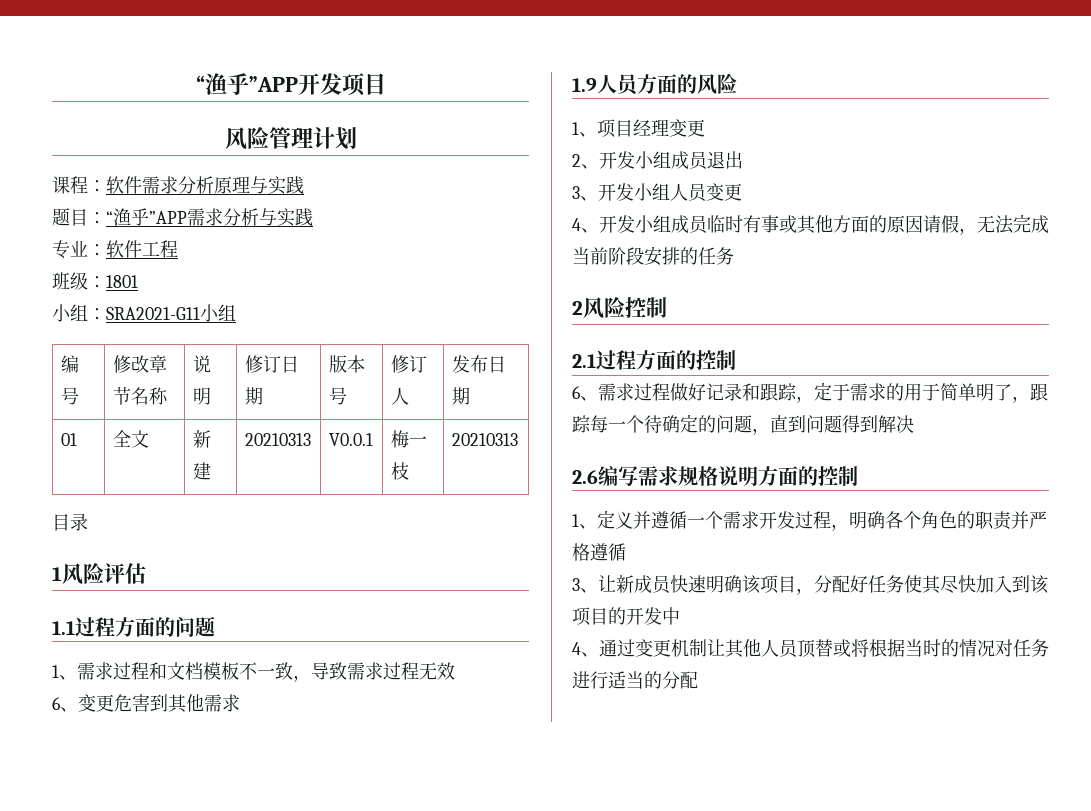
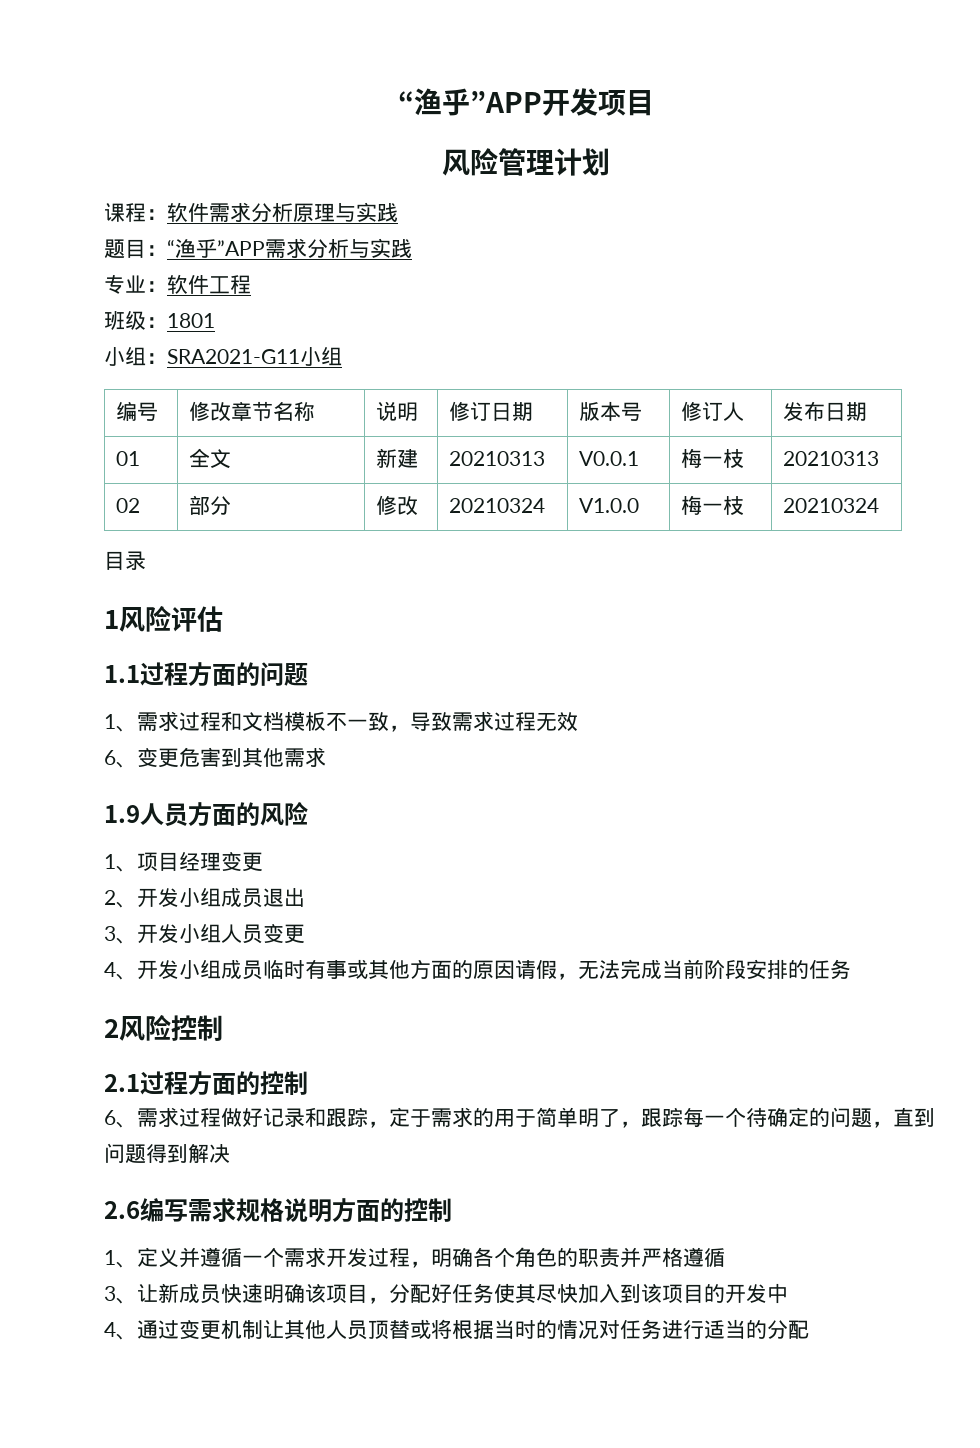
(518, 439) none -> [115,498,140,513] [188,495,231,515] [375,495,418,515] [448,498,545,513] [578,498,639,513] [680,495,744,515] [782,498,879,513] // 02 | 部分 | 修改 | 20210324 | V1.0.0 | 梅一枝 | 20210324

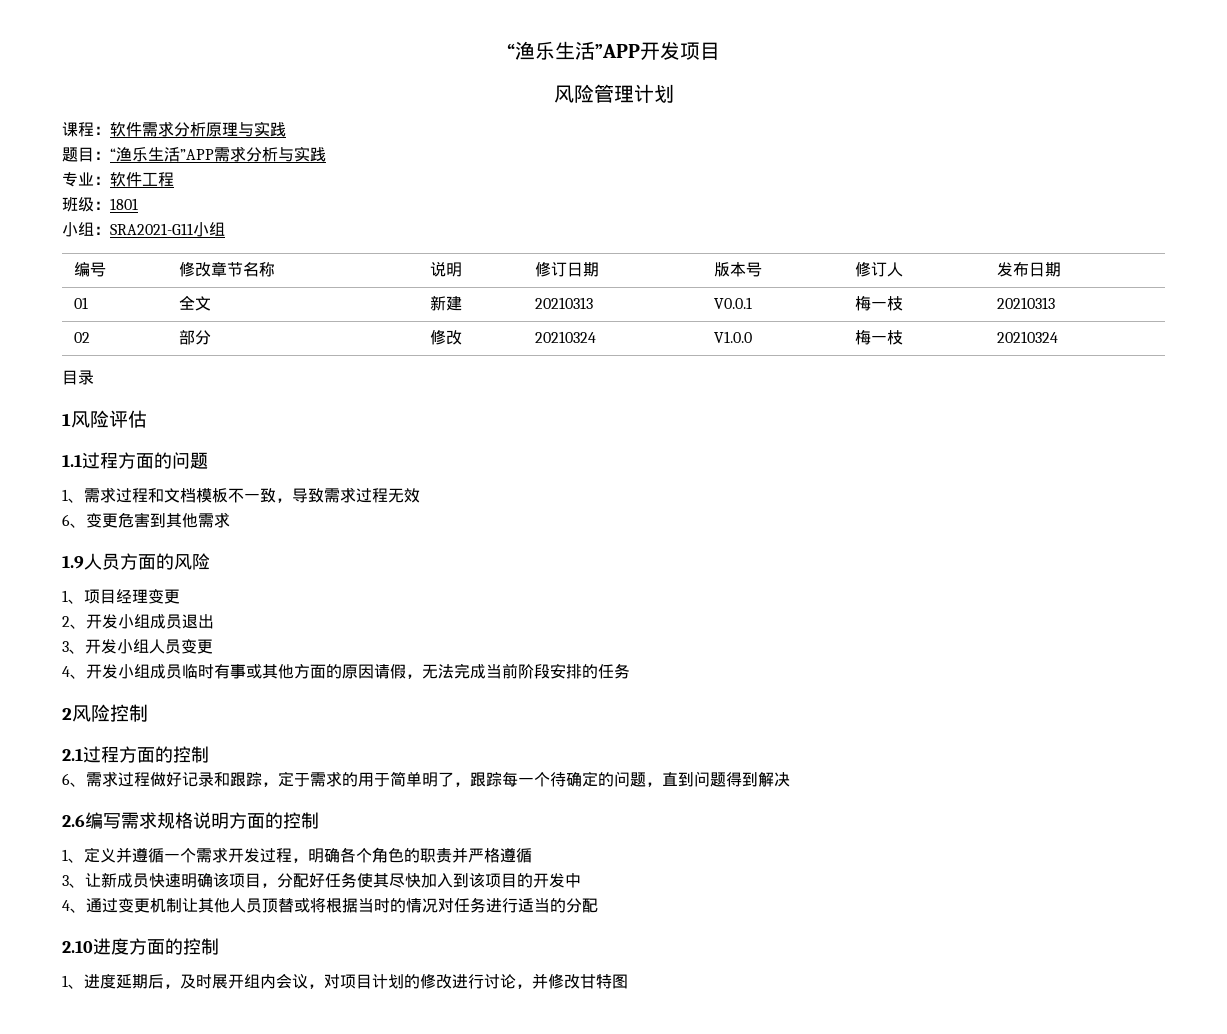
[398,88,470,116] “渔乎 -> [507,41,595,60] “渔乐生活
[196,239,217,258] 乎 -> [132,147,180,162] 乐生活
(809, 1329) none -> [62,938,219,955] [62,973,628,989] // 2.10进度方面的控制 // 1、进度延期后，及时展开组内会议，对项目计划的修改进行讨论，并修改甘特图

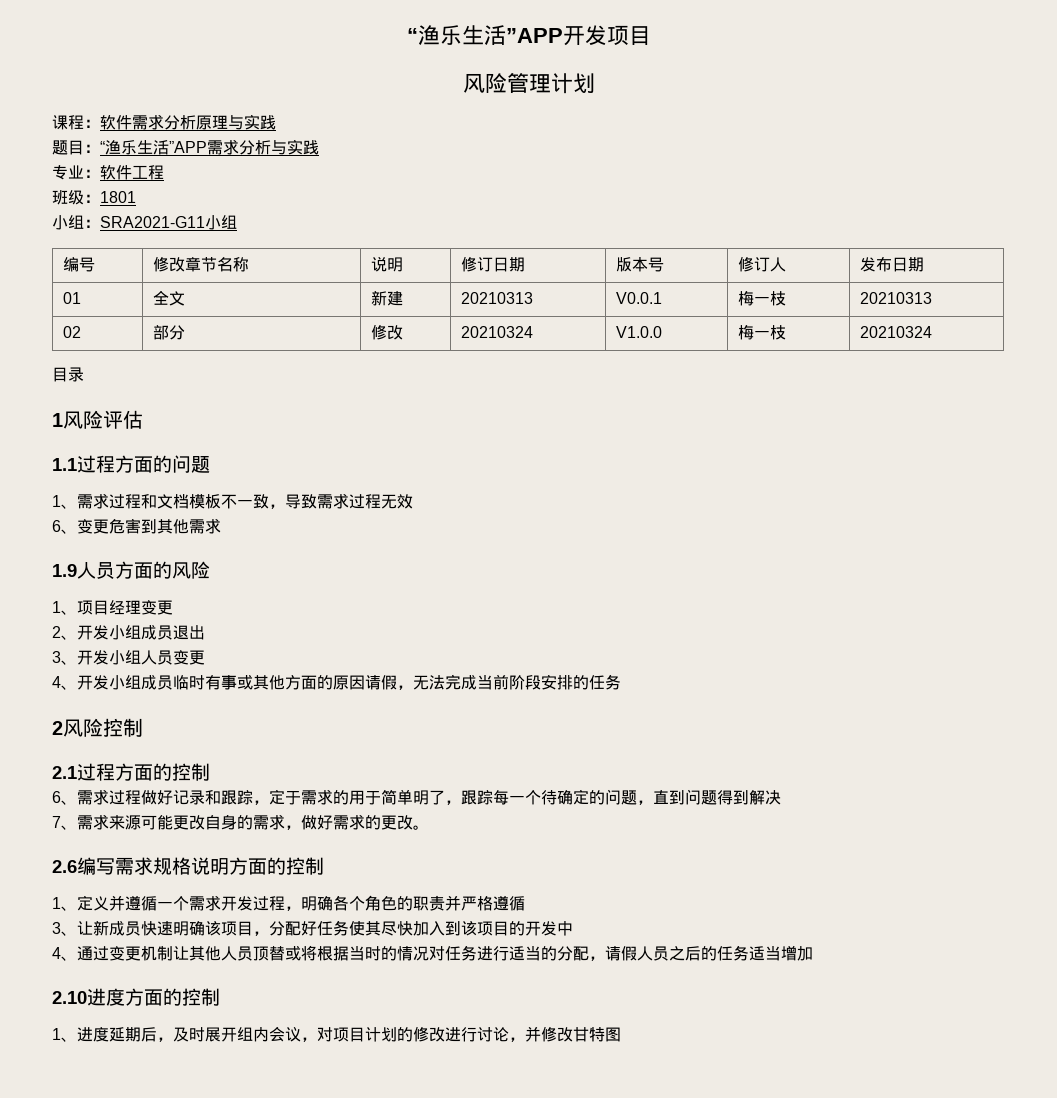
(790, 779) none -> [52,814,429,830] // 7、需求来源可能更改自身的需求，做好需求的更改。
(598, 905) none -> [589,945,813,961] ，请假人员之后的任务适当增加

